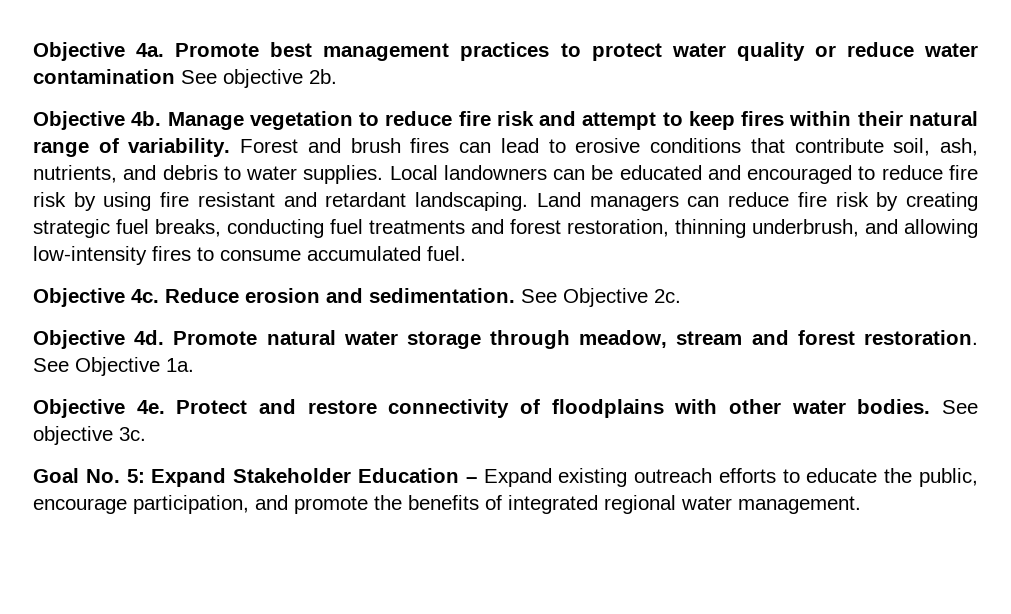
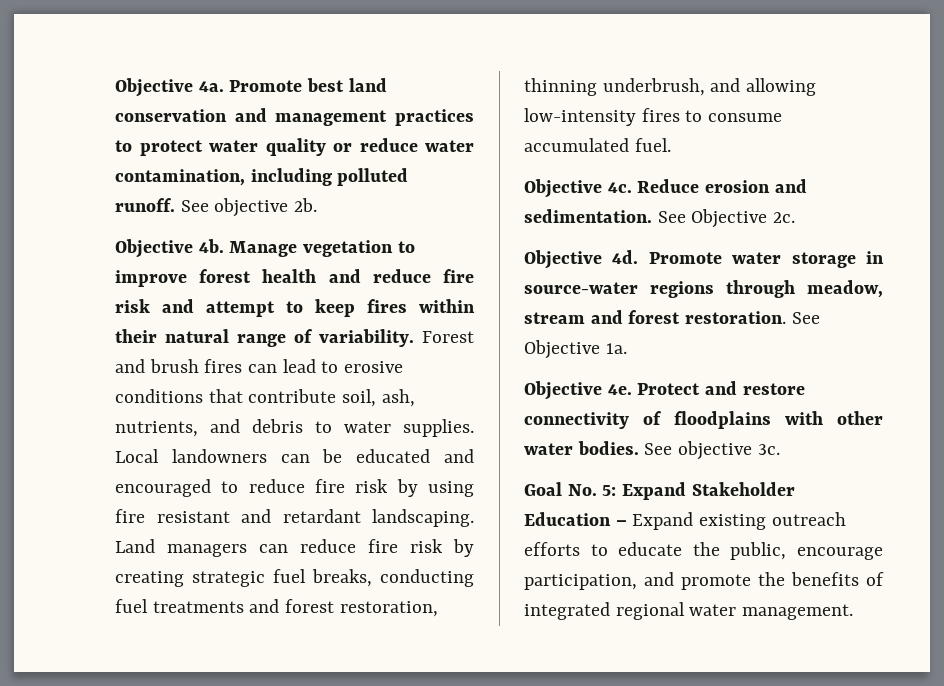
(313, 49) none -> [348,78,387,92] [115,108,267,122] land conservation and
[33,69,175,84] contamination -> [115,168,409,186] [115,198,175,212] contamination, including polluted runoff.
(380, 119) none -> [115,269,361,287] improve forest health and
[266,330,336,345] natural -> (722, 258) none
(481, 340) none -> [866,251,884,264] [524,281,714,298] in source-water regions

